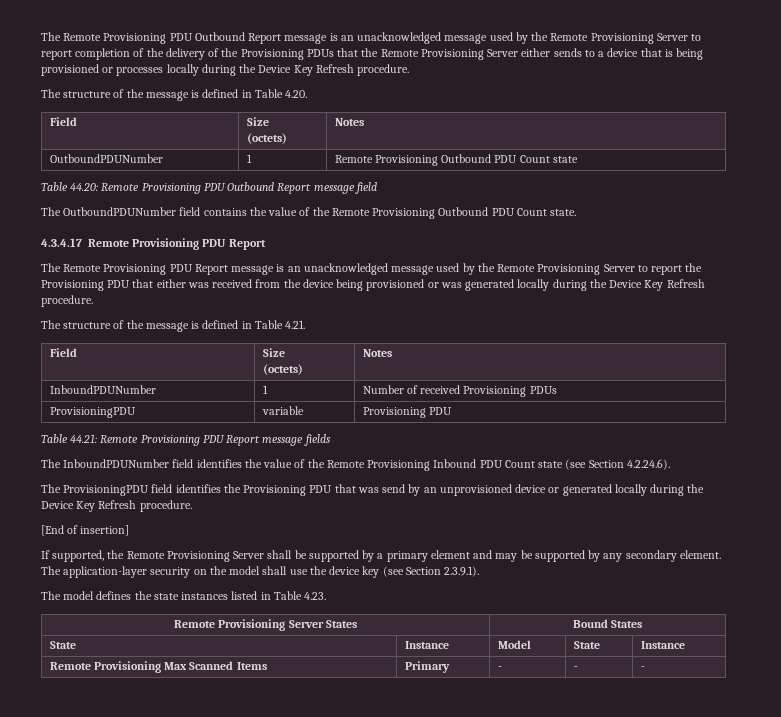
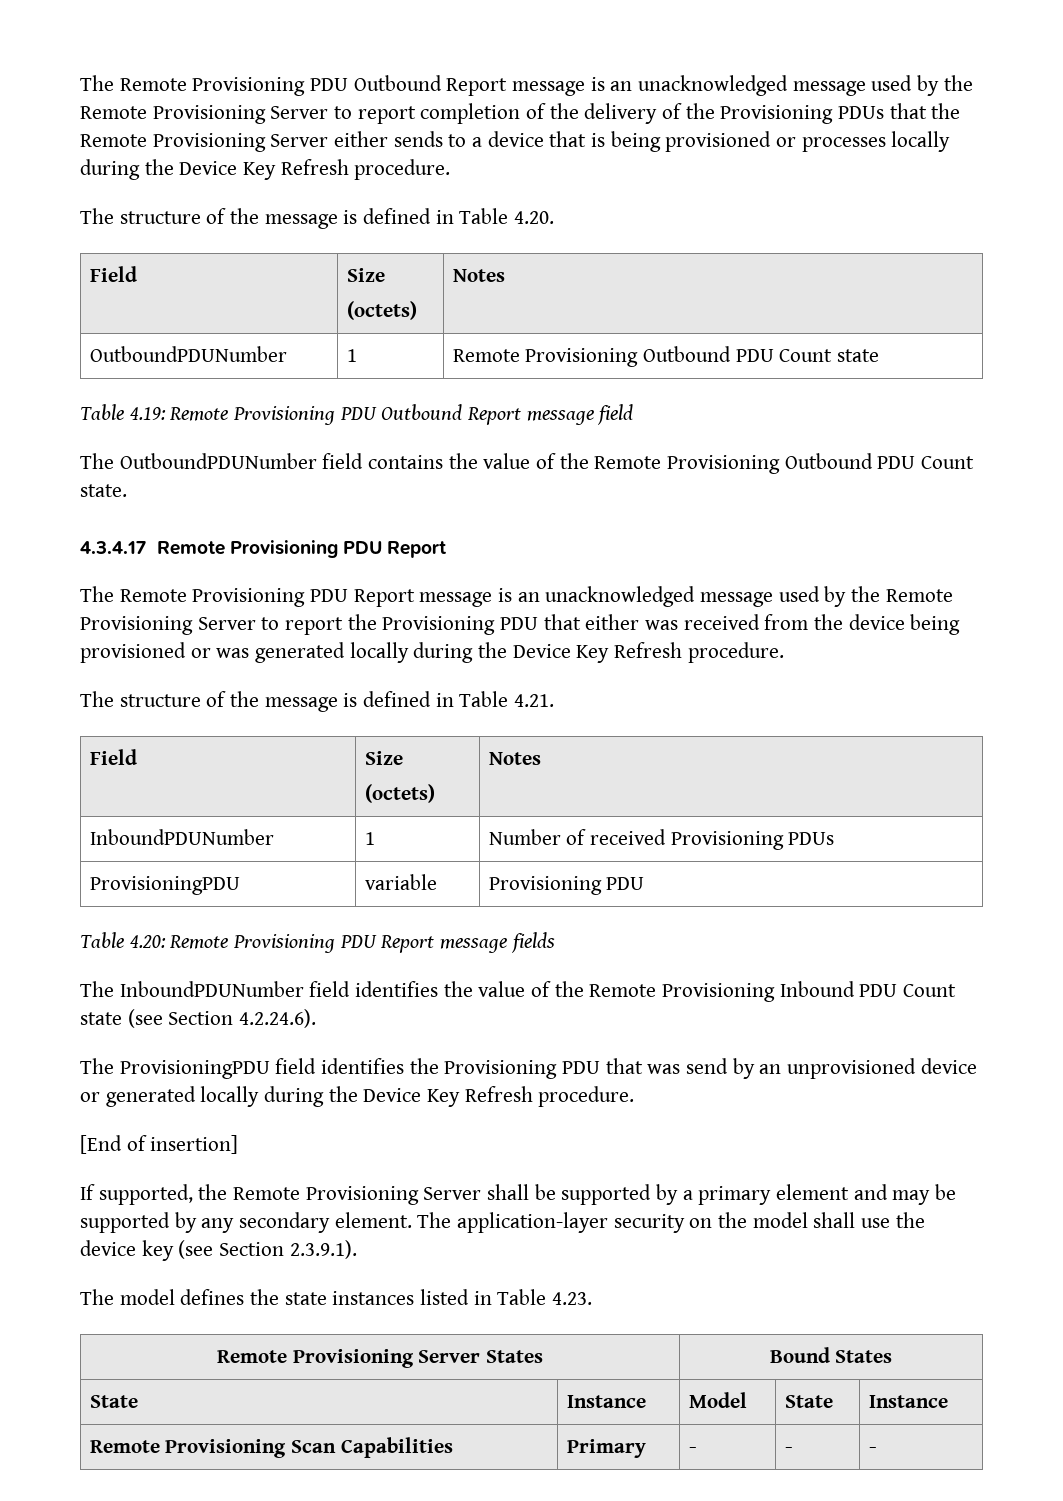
[70,183,99,191] 44.20: -> [129,407,166,420] 4.19:
[70,434,98,443] 44.21: -> [129,935,166,948] 4.20:
[164,661,267,670] Max Scanned Items -> [291,1437,453,1458] Scan Capabilities

